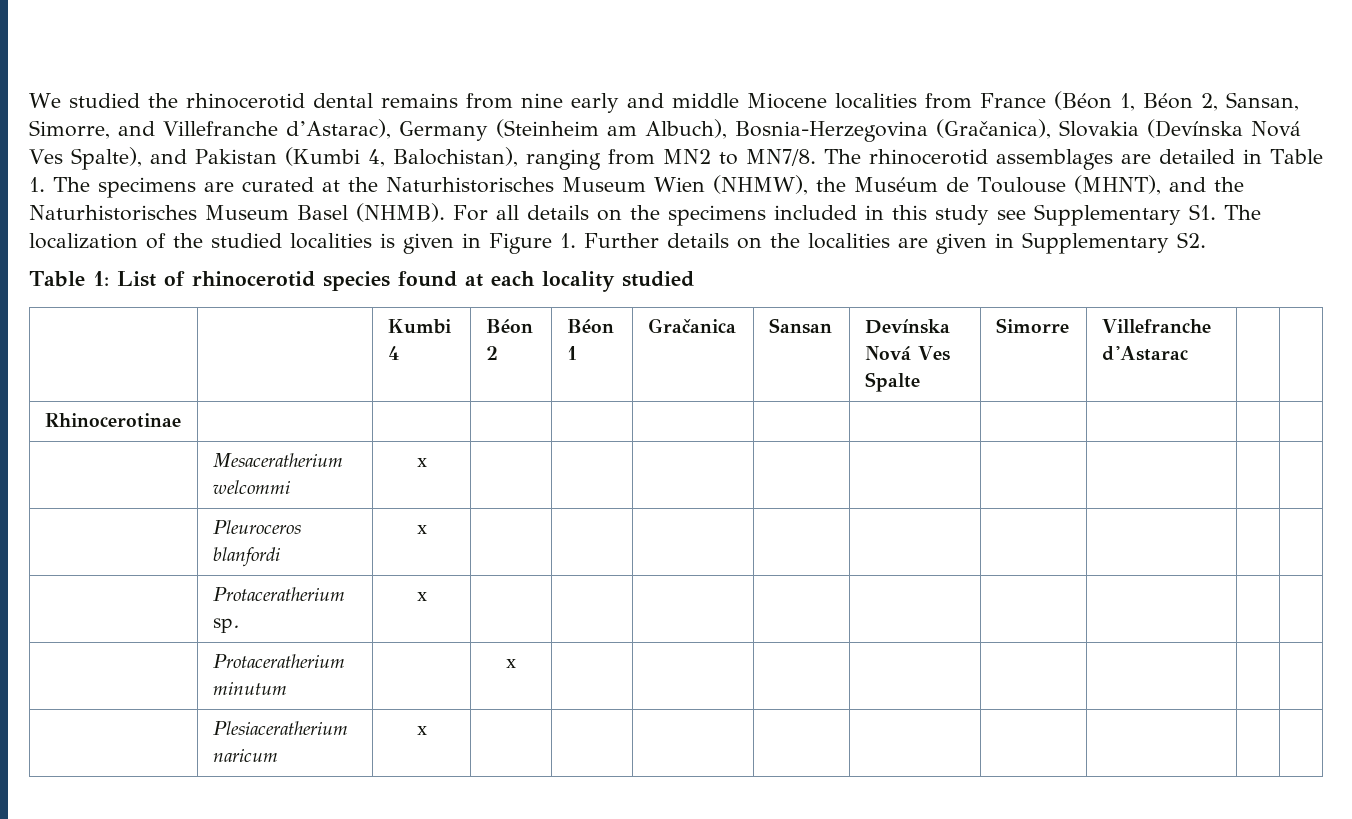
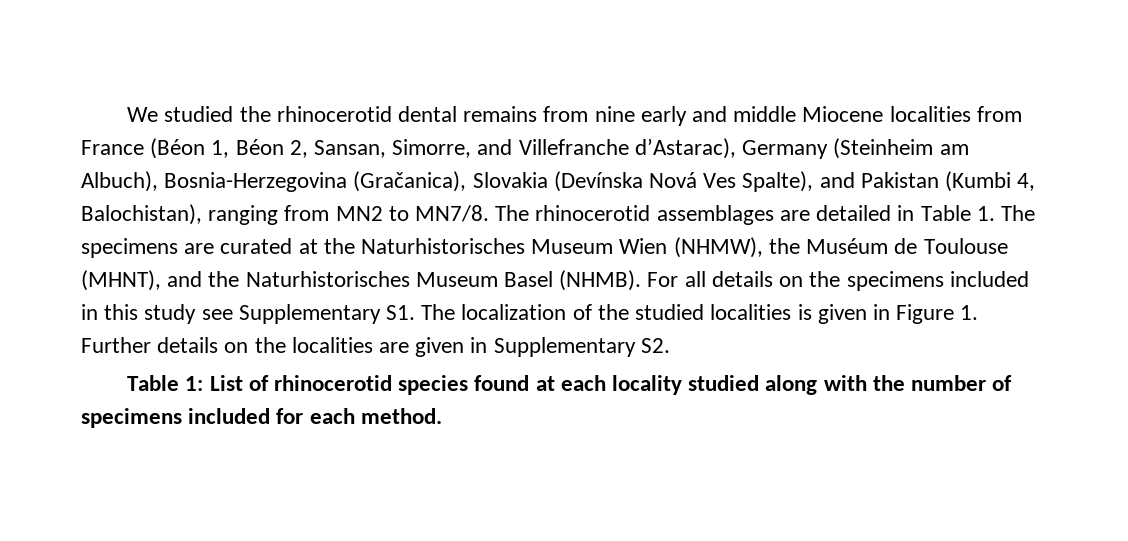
[387,319,451,334] [387,346,400,360] [485,319,533,333] [485,346,498,360] [566,319,614,333] [566,346,577,360] [647,318,736,333] [768,318,832,334] [864,319,950,334] [864,346,950,361] [864,372,920,392] [995,318,1069,333] [1101,319,1211,333] [1101,346,1188,361] [44,413,181,428] [212,453,343,467] [212,480,290,494] [416,458,427,467] [212,520,301,534] [212,547,280,567] [416,525,427,534] [212,587,345,601] [212,618,240,633] [416,592,427,601] [212,654,345,668] [212,681,287,695] [506,659,516,668] [212,721,348,735] [212,748,278,762] [416,726,427,735] // | | Kumbi 4 | Béon 2 | Béon 1 | Gračanica | Sansan | Devínska Nová Ves Spalte | Simorre | Villefranche d'Astarac | | // Rhinocerotinae | | | | | | | | | | | // | Mesaceratherium welcommi | x | | | | | | | | | // | Pleuroceros blanfordi | x | | | | | | | | | // | Protaceratherium sp. | x | | | | | | | | | // | Protaceratherium minutum | | x | | | | | | | | // | Plesiaceratherium naricum | x | | | | | | | | | -> [765,375,1013,395] [81,408,442,428] along with the number of specimens included for each method.

